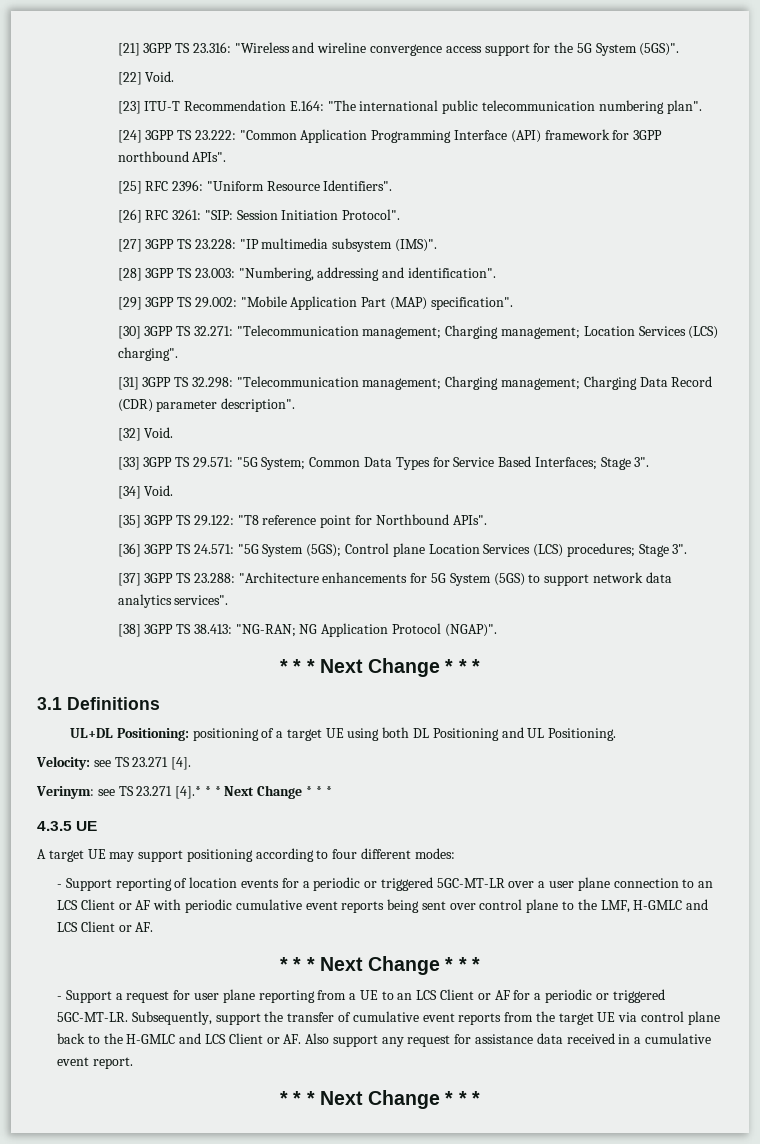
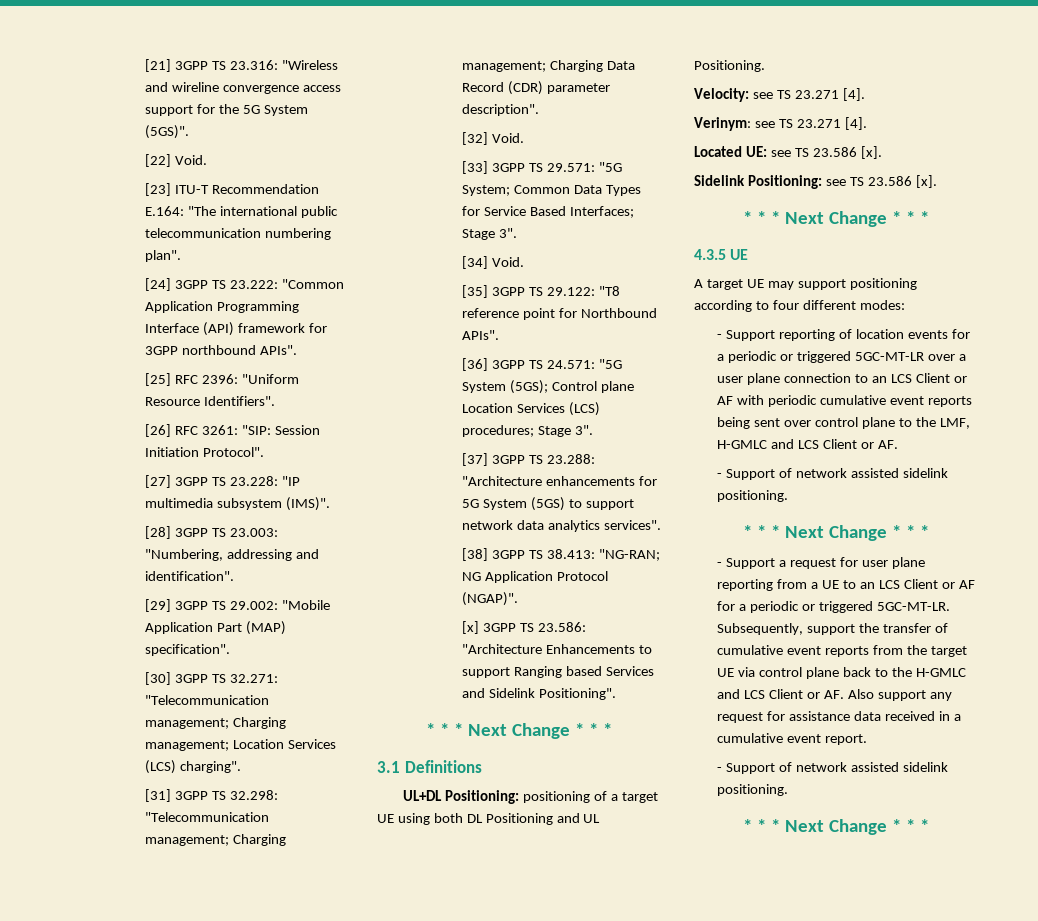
(497, 630) none -> [462,621,586,634] [462,644,653,654] [462,666,654,678] [462,688,617,700] // [x] 3GPP TS 23.586: "Architecture Enhancements to support Ranging based Services and Sidelink Positioning".
[175,786,202,799] [4].* -> [844,117,867,130] [694,146,882,159] [694,175,937,189] [743,211,753,224] [4]. // Located UE: see TS 23.586 [x]. // Sidelink Positioning: see TS 23.586 [x]. // *
(154, 927) none -> [717,468,949,480] [717,490,789,502] // - Support of network assisted sidelink positioning.
(133, 1063) none -> [717,762,949,774] [717,784,789,796] // - Support of network assisted sidelink positioning.

